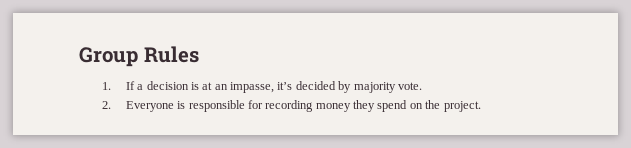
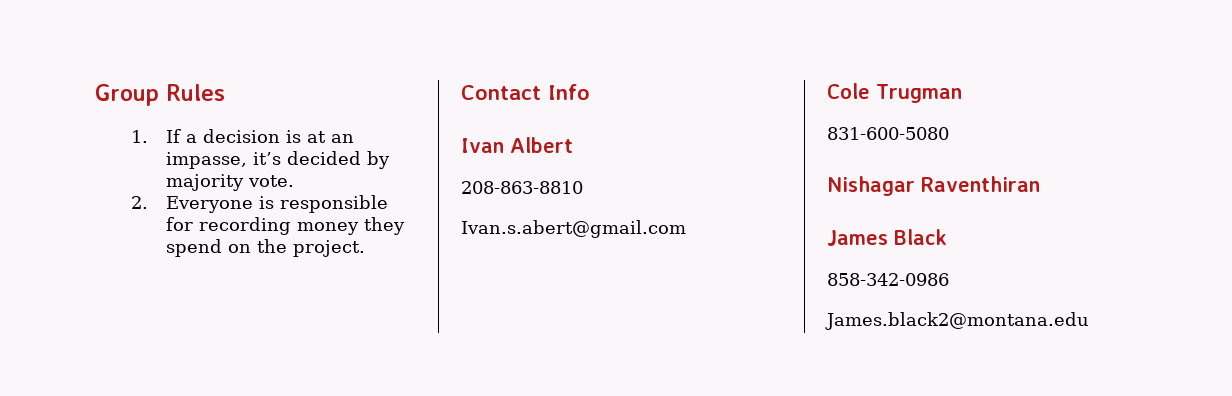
(481, 106) none -> [461,84,590,100] [461,137,573,153] [461,181,583,194] [461,220,686,238] [827,83,962,103] [827,127,949,140] [827,176,1040,196] [827,229,947,246] [827,273,949,286] [825,312,1089,330] // Contact Info // Ivan Albert // 208-863-8810 // Ivan.s.abert@gmail.com // Cole Trugman // 831-600-5080 // Nishagar Raventhiran // James Black // 858-342-0986 // James.black2@montana.edu

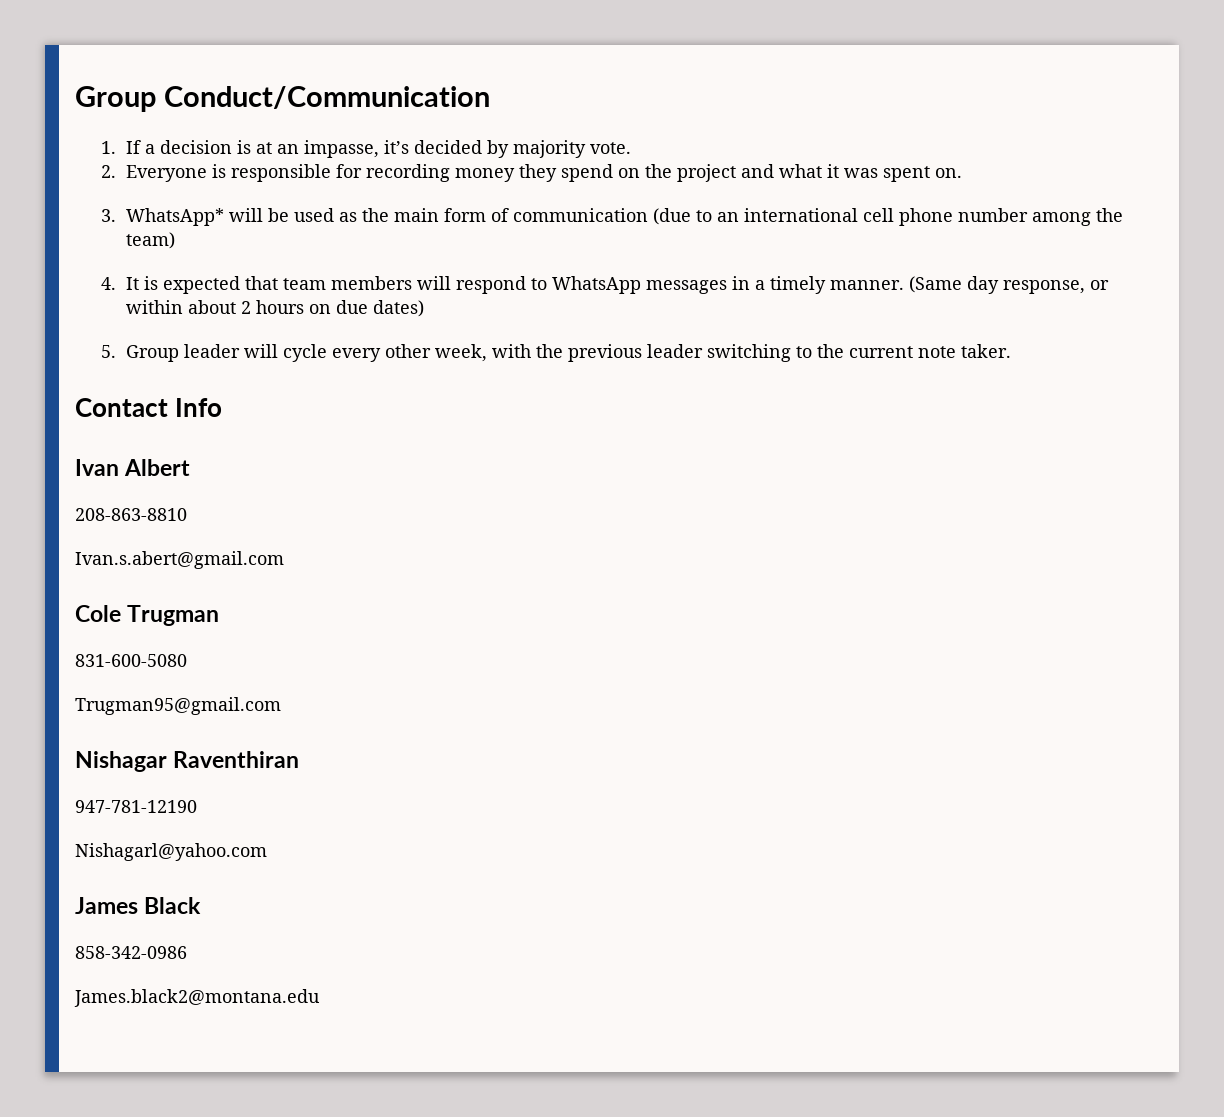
[95,84,225,106] Group Rules -> [75,86,490,112] Group Conduct/Communication
[293,240,366,257] project. -> [677,164,963,182] [100,208,1124,226] [126,232,176,249] [100,276,1110,294] [126,300,425,317] [100,344,1012,362] project and what it was spent on. // 3. WhatsApp* will be used as the main form of communication (due to an international cell phone number among the team) // 4. It is expected that team members will respond to WhatsApp messages in a timely manner. (Same day response, or within about 2 hours on due dates) // 5. Group leader will cycle every other week, with the previous leader switching to the current note taker.
(949, 133) none -> [75,697,281,715] // Trugman95@gmail.com
(1040, 184) none -> [75,800,197,813] [75,843,267,861] // 947-781-12190 // Nishagarl@yahoo.com

